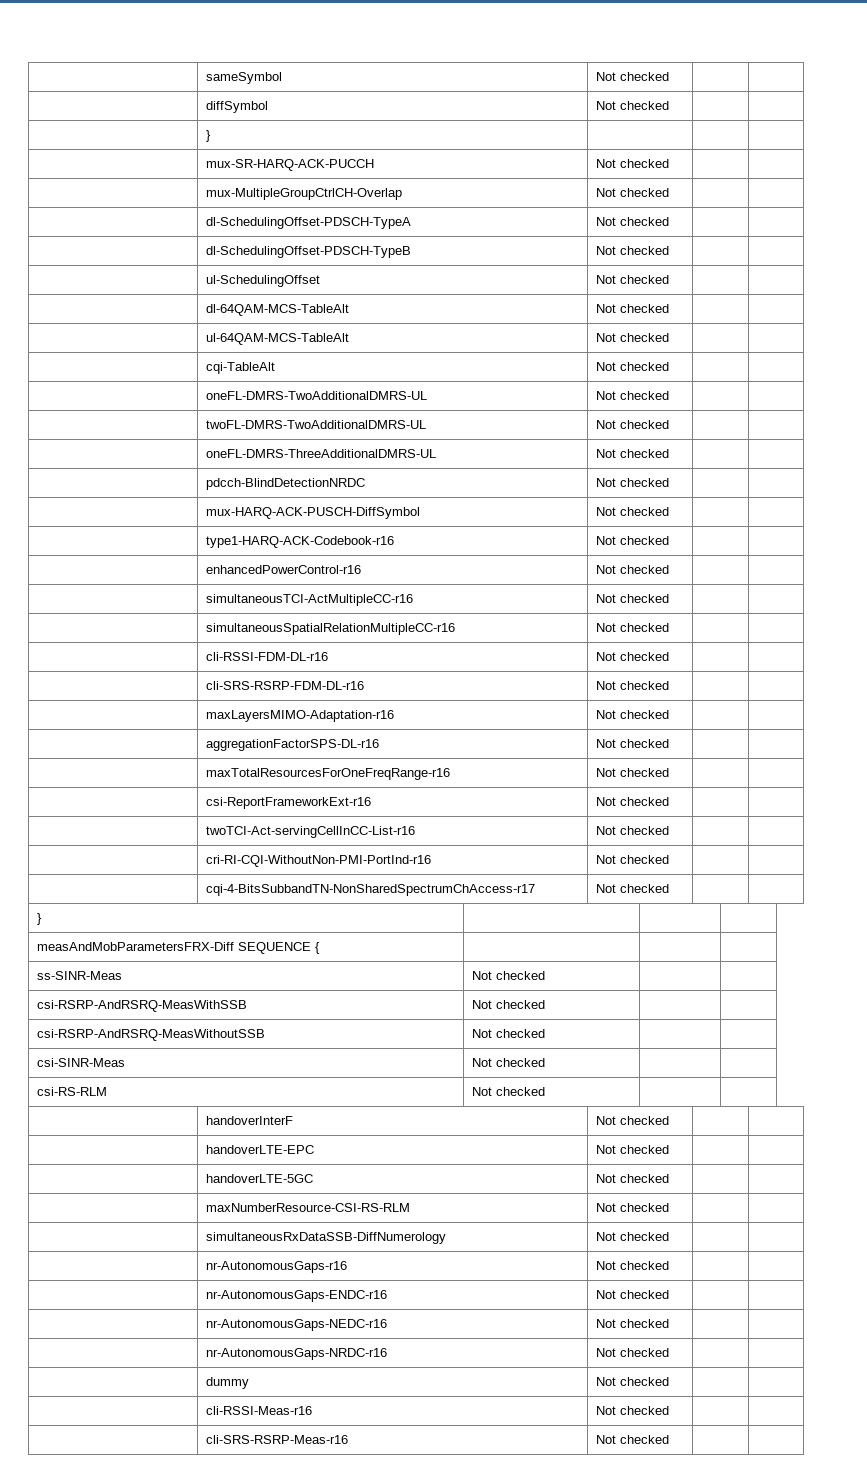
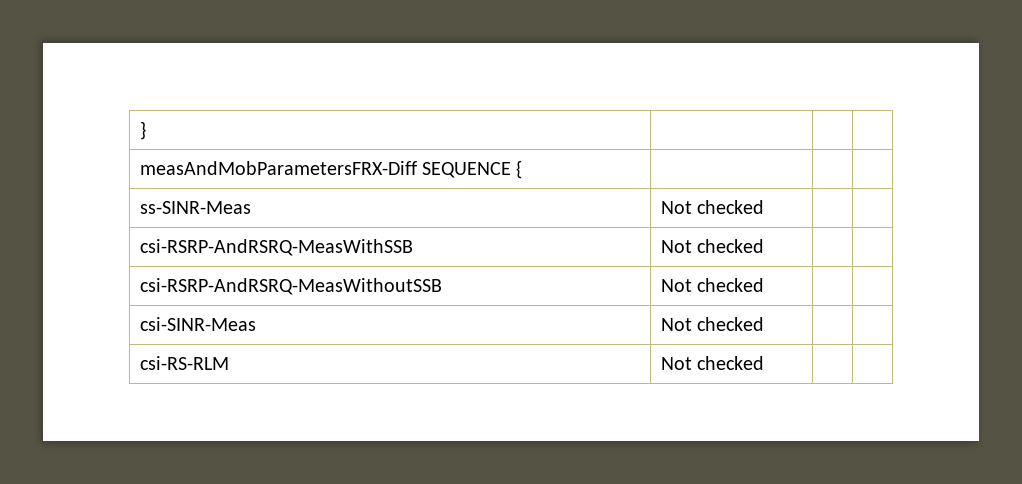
[206,72,283,84] [596,72,670,81] [206,101,269,113] [596,101,670,110] [206,130,212,142] [206,159,375,171] [596,159,670,168] [206,188,403,200] [596,188,670,197] [206,217,412,229] [596,217,670,226] [206,246,412,258] [596,246,670,255] [206,275,321,287] [596,275,670,284] [206,304,350,316] [596,304,670,313] [206,333,350,345] [596,333,670,342] [206,362,276,374] [596,362,670,371] [206,391,428,400] [596,391,670,400] [206,420,427,429] [596,420,670,429] [206,449,437,458] [596,449,670,458] [206,478,366,490] [596,478,670,487] [206,507,421,519] [596,507,670,516] [206,536,395,548] [596,536,670,545] [206,565,362,574] [596,565,670,574] [206,594,414,606] [596,594,670,603] [206,623,456,635] [596,623,670,632] [206,652,329,661] [596,652,670,661] [206,681,365,690] [596,681,670,690] [206,710,395,722] [596,710,670,719] [206,739,380,751] [596,739,670,748] [206,768,451,780] [596,768,670,777] [206,797,372,809] [596,797,670,806] [206,826,416,838] [596,826,670,835] [206,855,432,867] [596,855,670,864] [206,884,536,896] [596,884,670,893] | sameSymbol | Not checked | | // | diffSymbol | Not checked | | // | } | | | // | mux-SR-HARQ-ACK-PUCCH | Not checked | | // | mux-MultipleGroupCtrlCH-Overlap | Not checked | | // | dl-SchedulingOffset-PDSCH-TypeA | Not checked | | // | dl-SchedulingOffset-PDSCH-TypeB | Not checked | | // | ul-SchedulingOffset | Not checked | | // | dl-64QAM-MCS-TableAlt | Not checked | | // | ul-64QAM-MCS-TableAlt | Not checked | | // | cqi-TableAlt | Not checked | | // | oneFL-DMRS-TwoAdditionalDMRS-UL | Not checked | | // | twoFL-DMRS-TwoAdditionalDMRS-UL | Not checked | | // | oneFL-DMRS-ThreeAdditionalDMRS-UL | Not checked | | // | pdcch-BlindDetectionNRDC | Not checked | | // | mux-HARQ-ACK-PUSCH-DiffSymbol | Not checked | | // | type1-HARQ-ACK-Codebook-r16 | Not checked | | // | enhancedPowerControl-r16 | Not checked | | // | simultaneousTCI-ActMultipleCC-r16 | Not checked | | // | simultaneousSpatialRelationMultipleCC-r16 | Not checked | | // | cli-RSSI-FDM-DL-r16 | Not checked | | // | cli-SRS-RSRP-FDM-DL-r16 | Not checked | | // | maxLayersMIMO-Adaptation-r16 | Not checked | | // | aggregationFactorSPS-DL-r16 | Not checked | | // | maxTotalResourcesForOneFreqRange-r16 | Not checked | | // | csi-ReportFrameworkExt-r16 | Not checked | | // | twoTCI-Act-servingCellInCC-List-r16 | Not checked | | // | cri-RI-CQI-WithoutNon-PMI-PortInd-r16 | Not checked | | // | cqi-4-BitsSubbandTN-NonSharedSpectrumChAccess-r17 | Not checked | | // -> (139, 130) none
[206,1116,294,1125] [596,1116,670,1125] [206,1145,315,1154] [596,1145,670,1154] [206,1174,314,1183] [596,1174,670,1183] [206,1203,411,1212] [596,1203,670,1212] [206,1232,447,1244] [596,1232,670,1241] [206,1261,348,1273] [596,1261,670,1270] [206,1290,388,1302] [596,1290,670,1299] [206,1319,388,1331] [596,1319,670,1328] [206,1348,388,1360] [596,1348,670,1357] [206,1377,250,1389] [596,1377,670,1386] [206,1406,313,1415] [596,1406,670,1415] [206,1435,349,1444] [596,1435,670,1444] // | handoverInterF | Not checked | | // | handoverLTE-EPC | Not checked | | // | handoverLTE-5GC | Not checked | | // | maxNumberResource-CSI-RS-RLM | Not checked | | // | simultaneousRxDataSSB-DiffNumerology | Not checked | | // | nr-AutonomousGaps-r16 | Not checked | | // | nr-AutonomousGaps-ENDC-r16 | Not checked | | // | nr-AutonomousGaps-NEDC-r16 | Not checked | | // | nr-AutonomousGaps-NRDC-r16 | Not checked | | // | dummy | Not checked | | // | cli-RSSI-Meas-r16 | Not checked | | // | cli-SRS-RSRP-Meas-r16 | Not checked | | -> (764, 363) none

